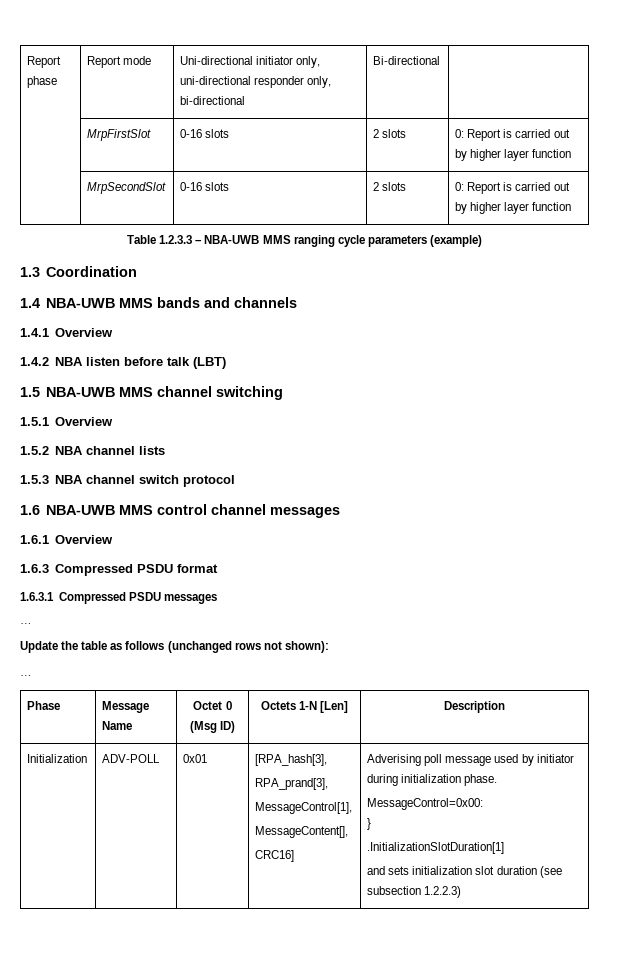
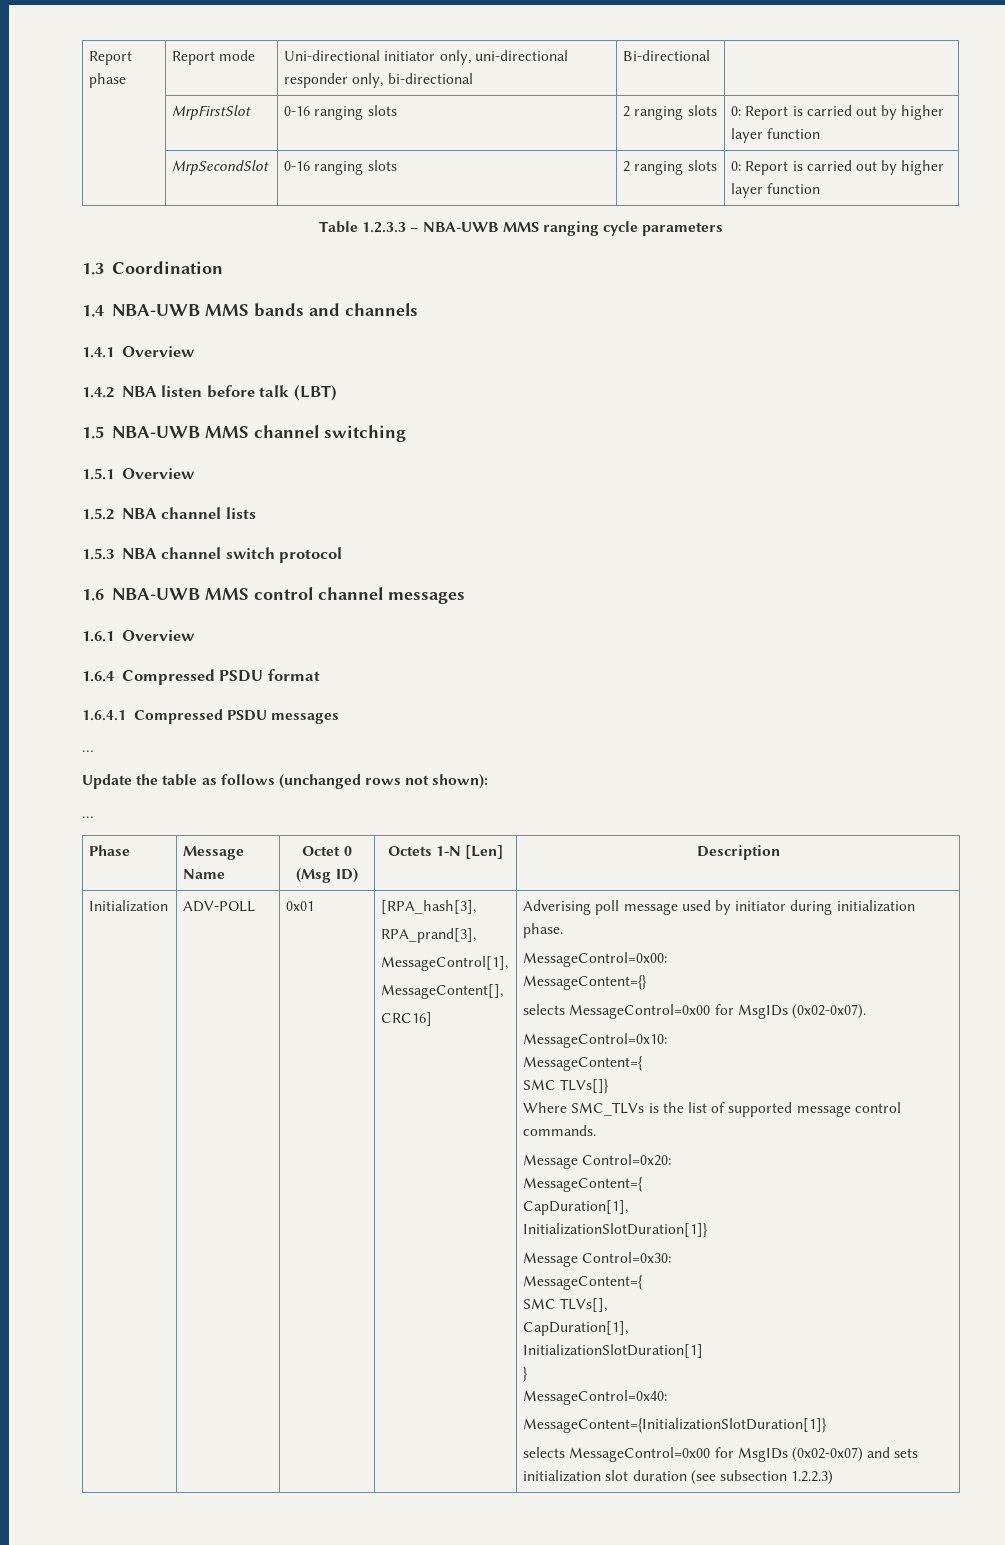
[205,129,230,138] [373,129,380,138] slots | 2 -> [314,105,397,120] [623,106,684,120] ranging slots | 2 ranging
[205,182,230,191] [373,182,380,191] slots | 2 -> [314,160,397,175] [623,161,684,175] ranging slots | 2 ranging
[429,235,482,247] (example) -> (724, 229) none
[20,564,49,573] 1.6.3 -> [82,671,115,682] 1.6.4
[20,592,54,601] 1.6.3.1 -> [82,710,126,721] 1.6.4.1
[367,818,372,830] [367,842,505,854] } // .InitializationSlotDuration[1] // -> [523,975,648,990] [523,1004,866,1019] [523,1033,668,1048] [523,1056,644,1071] [523,1079,610,1094] [523,1102,901,1117] [523,1125,597,1136] [523,1154,672,1169] [523,1177,644,1192] [523,1200,629,1215] [523,1223,709,1238] [523,1252,672,1267] [523,1275,644,1290] [523,1298,608,1312] [523,1321,629,1336] [523,1344,704,1358] [523,1367,529,1382] [523,1390,668,1405] [523,1418,828,1433] [523,1447,863,1462] MessageContent={} // selects MessageControl=0x00 for MsgIDs (0x02-0x07). // MessageControl=0x10: // MessageContent={ // SMC TLVs[]} // Where SMC_TLVs is the list of supported message control commands. // Message Control=0x20: // MessageContent={ // CapDuration[1], // InitializationSlotDuration[1]} // Message Control=0x30: // MessageContent={ // SMC TLVs[], // CapDuration[1], // InitializationSlotDuration[1] // } // MessageControl=0x40: // MessageContent={InitializationSlotDuration[1]} // selects MessageControl=0x00 for MsgIDs (0x02-0x07)

